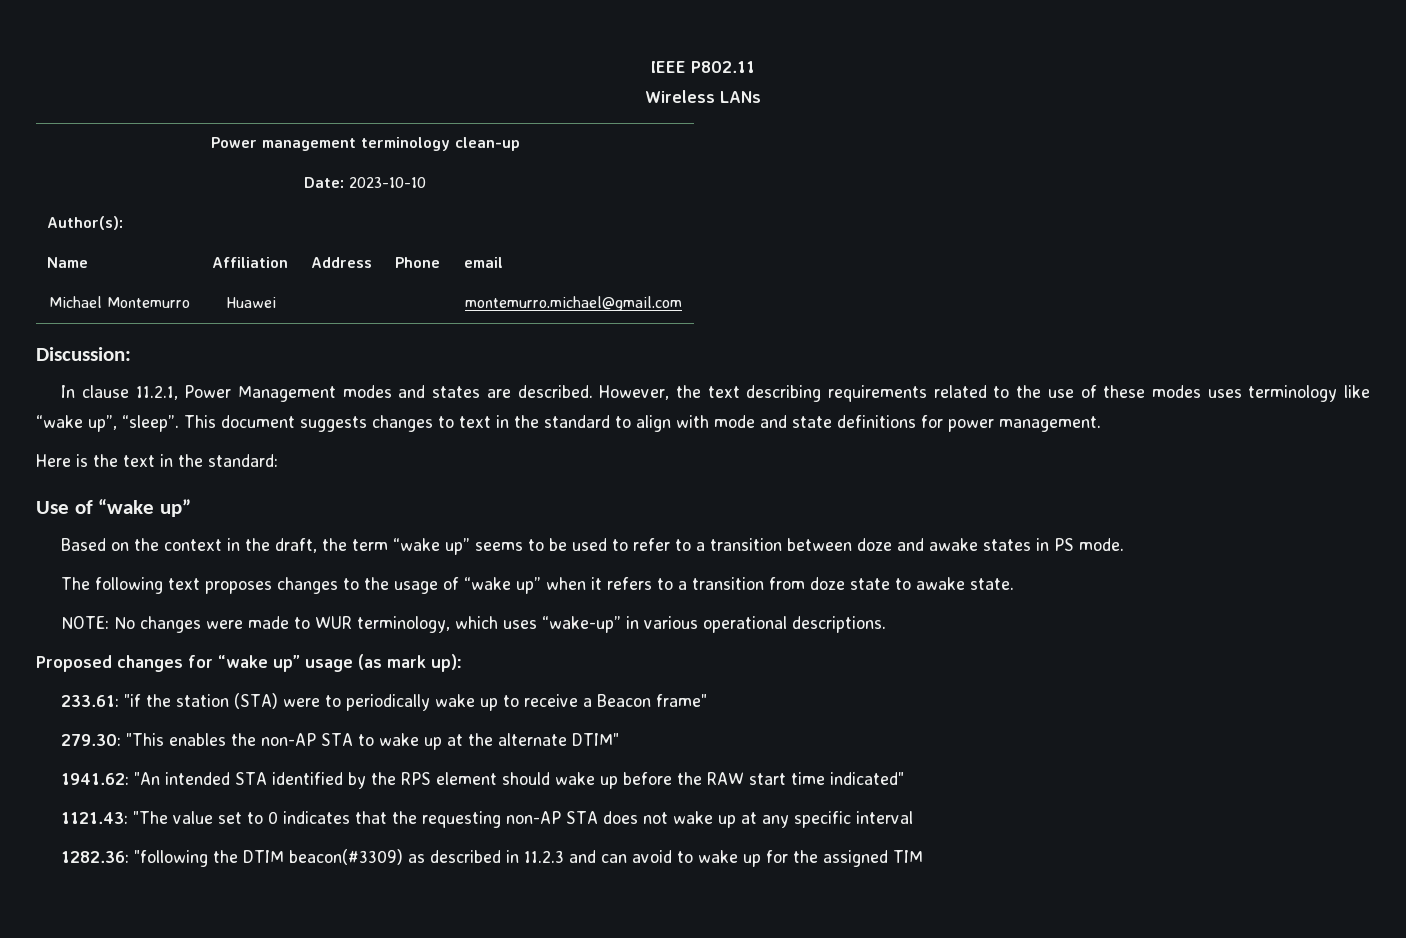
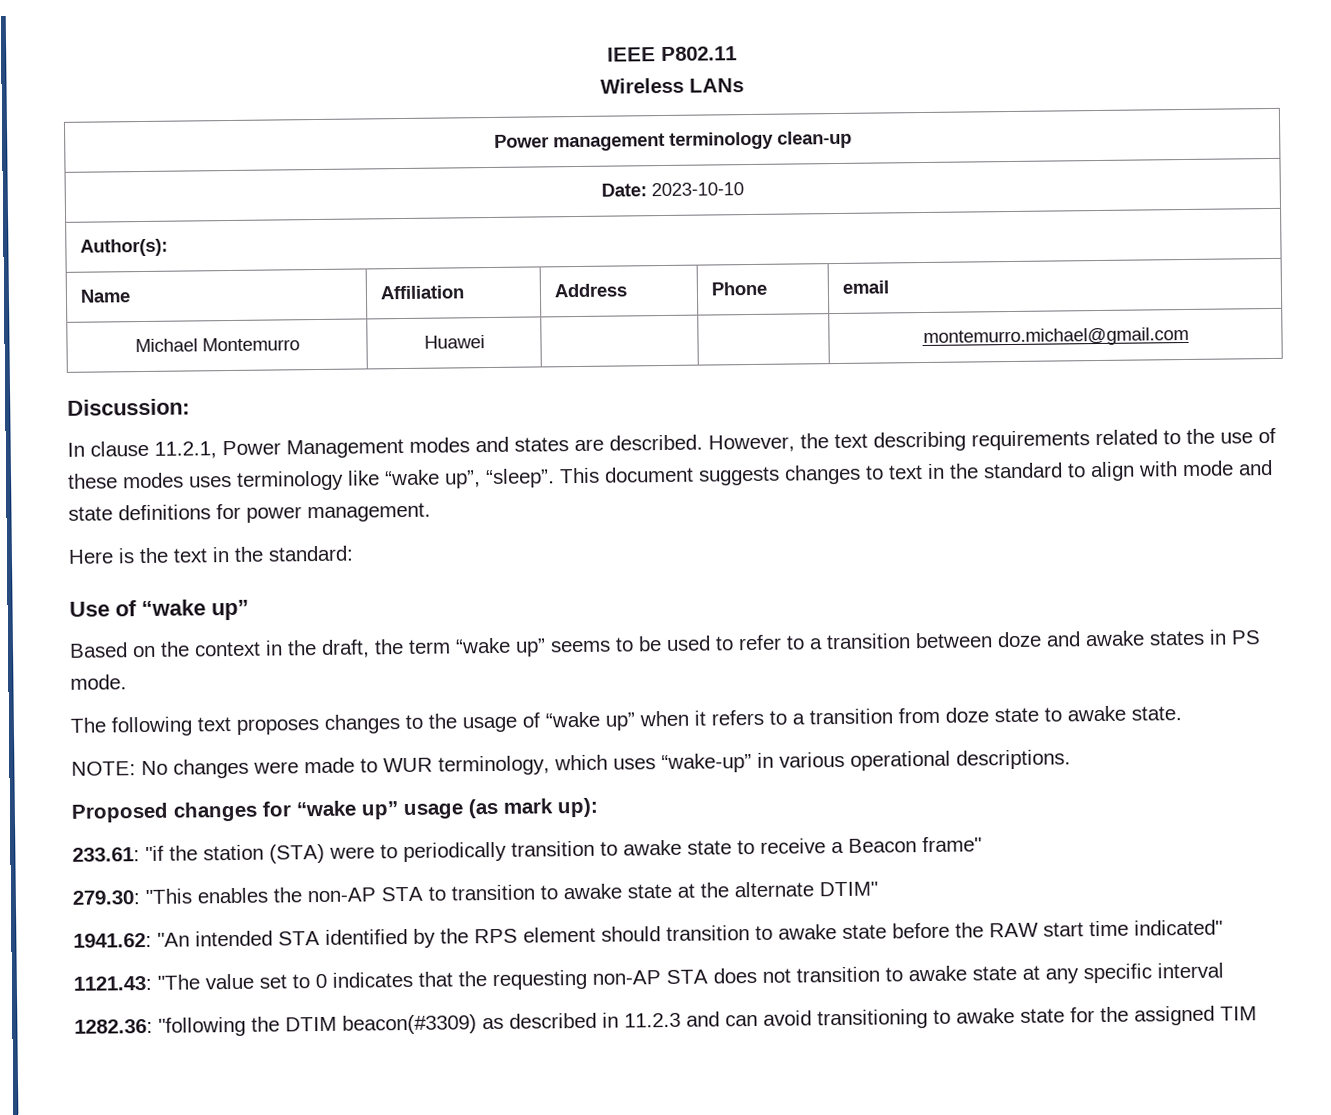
[435,694,499,711] wake up -> [511,839,732,857] transition to awake state
[379,733,443,750] wake up -> [451,883,672,901] transition to awake state
[555,772,619,789] wake up -> [666,924,887,942] transition to awake state
[673,811,737,828] wake up -> [796,965,1017,983] transition to awake state
[677,850,762,867] to wake up -> [817,1008,1065,1030] transitioning to awake state

